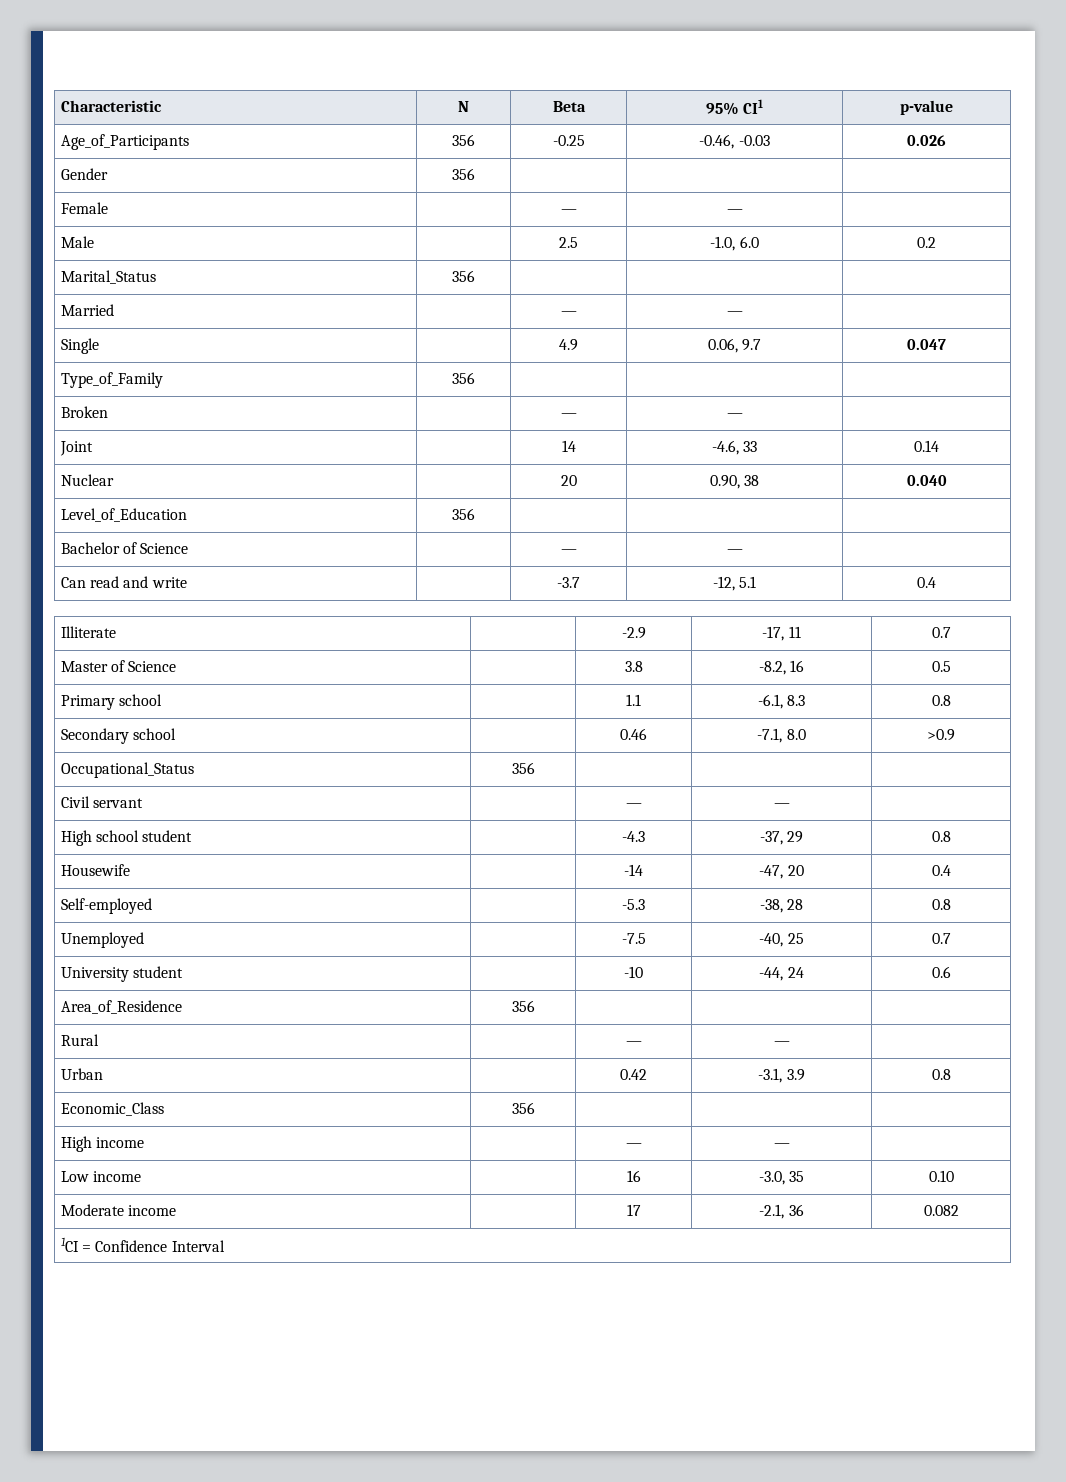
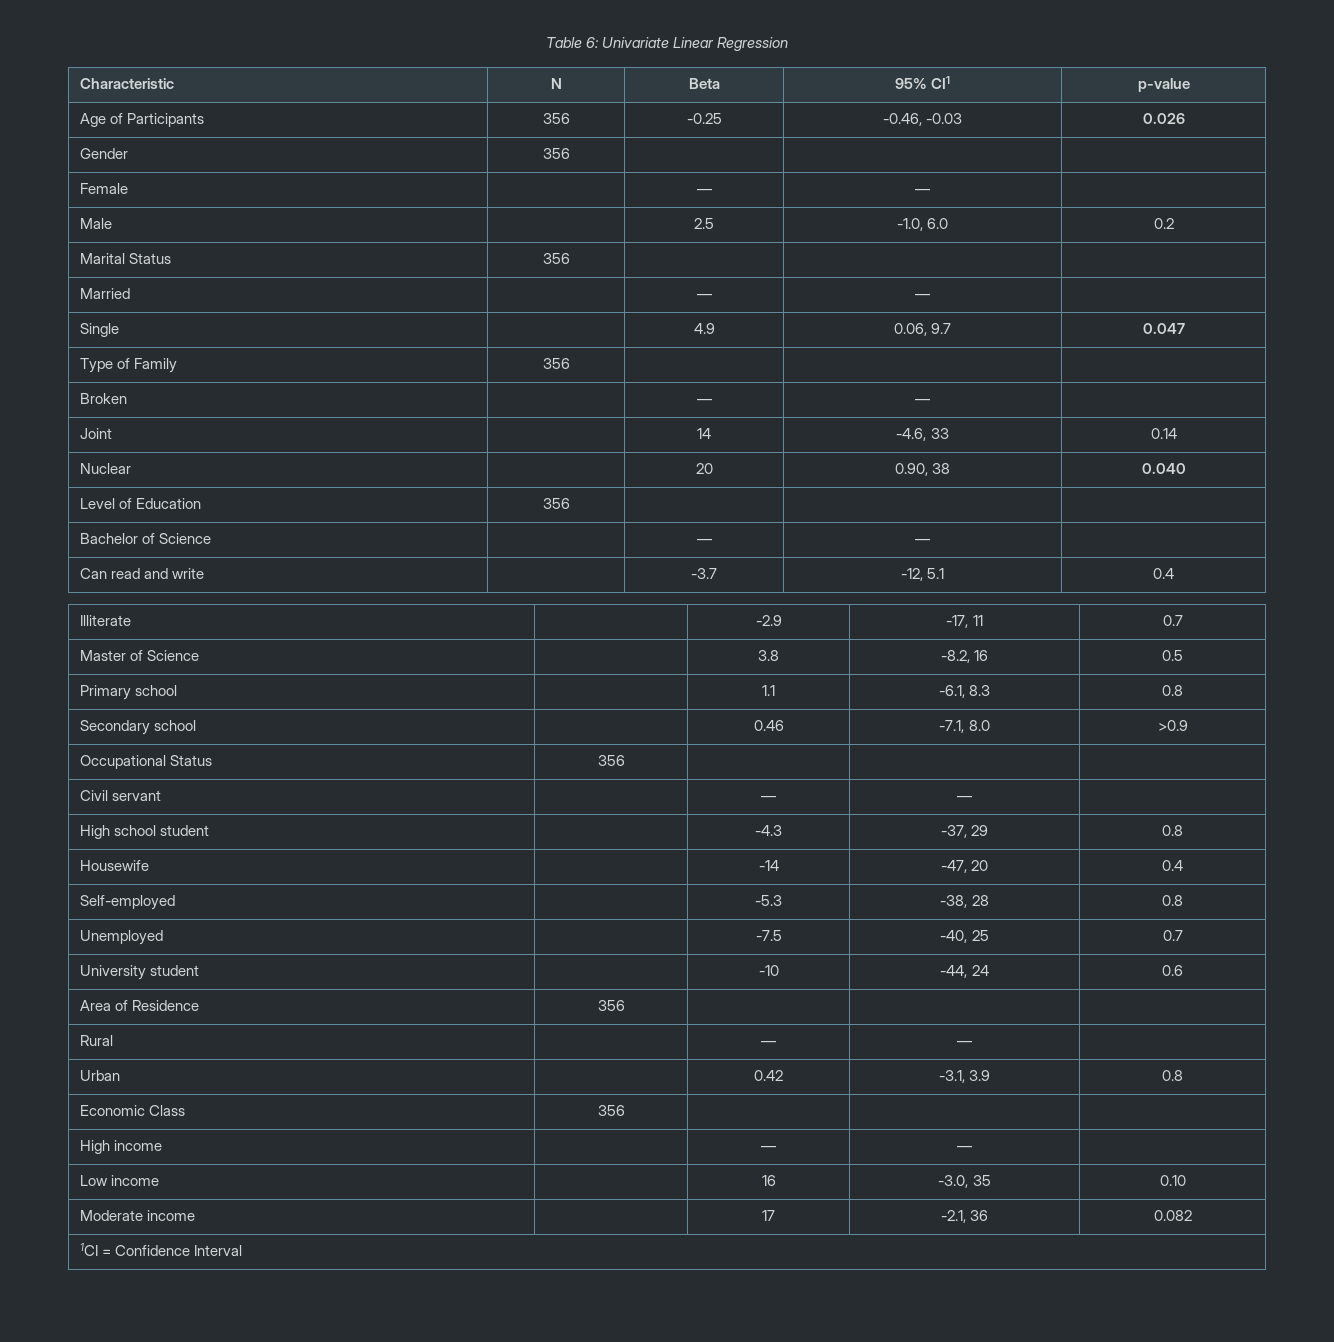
(60, 106) none -> [545,37,789,51] Table 6: Univariate Linear Regression //
[60,134,189,150] Age_of_Participants -> [79,113,205,127] Age of Participants
[60,270,156,284] Marital_Status -> [79,253,172,264] Marital Status
[60,372,163,388] Type_of_Family -> [79,358,178,373] Type of Family
[60,508,187,522] Level_of_Education -> [79,498,202,509] Level of Education
[60,762,194,778] Occupational_Status -> [79,755,213,769] Occupational Status
[60,1000,182,1014] Area_of_Residence -> [79,1000,200,1011] Area of Residence
[60,1102,164,1116] Economic_Class -> [79,1105,186,1116] Economic Class

